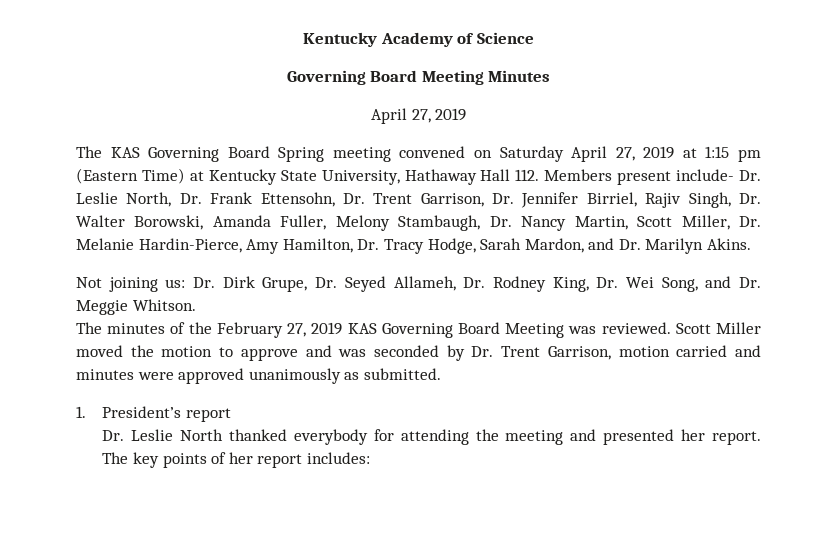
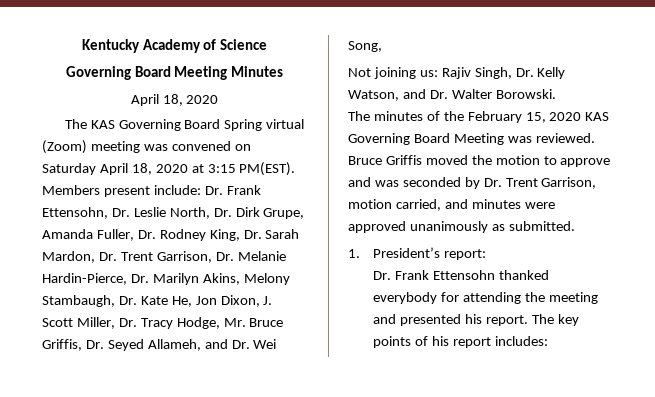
[411,108,467,123] 27, 2019 -> [162,94,219,106] 18, 2020
[332,146,761,162] [76,168,761,185] [76,192,761,208] [76,215,761,231] [76,238,752,254] [76,276,761,292] [76,299,196,315] meeting convened on Saturday April 27, 2019 at 1:15 pm (Eastern Time) at Kentucky State University, Hathaway Hall 112. Members present include- Dr. Leslie North, Dr. Frank Ettensohn, Dr. Trent Garrison, Dr. Jennifer Birriel, Rajiv Singh, Dr. Walter Borowski, Amanda Fuller, Melony Stambaugh, Dr. Nancy Martin, Scott Miller, Dr. Melanie Hardin-Pierce, Amy Hamilton, Dr. Tracy Hodge, Sarah Mardon, and Dr. Marilyn Akins. // Not joining us: Dr. Dirk Grupe, Dr. Seyed Allameh, Dr. Rodney King, Dr. Wei Song, and Dr. Meggie Whitson. -> [266,119,305,129] [42,140,251,154] [42,162,296,176] [42,185,261,197] [42,207,305,219] [42,229,300,241] [42,251,286,263] [42,273,290,285] [42,295,273,307] [42,317,284,329] [42,339,277,351] [348,41,382,52] [348,67,566,79] [348,89,556,101] virtual (Zoom) meeting was convened on Saturday April 18, 2020 at 3:15 PM(EST). Members present include: Dr. Frank Ettensohn, Dr. Leslie North, Dr. Dirk Grupe, Amanda Fuller, Dr. Rodney King, Dr. Sarah Mardon, Dr. Trent Garrison, Dr. Melanie Hardin-Pierce, Dr. Marilyn Akins, Melony Stambaugh, Dr. Kate He, Jon Dixon, J. Scott Miller, Dr. Tracy Hodge, Mr. Bruce Griffis, Dr. Seyed Allameh, and Dr. Wei Song, // Not joining us: Rajiv Singh, Dr. Kelly Watson, and Dr. Walter Borowski.
[287,322,343,337] 27, 2019 -> [525,112,582,123] 15, 2020
[675,322,761,334] Scott Miller -> [348,155,422,165] Bruce Griffis
[676,345,728,357] carried -> [395,199,441,211] carried,
[185,408,231,422] [102,429,224,441] report // Dr. Leslie North -> [444,249,487,260] [373,270,496,280] report: // Dr. Frank Ettensohn
[681,429,706,441] her -> [465,314,483,324] his
[228,452,253,464] her -> [432,336,450,346] his

